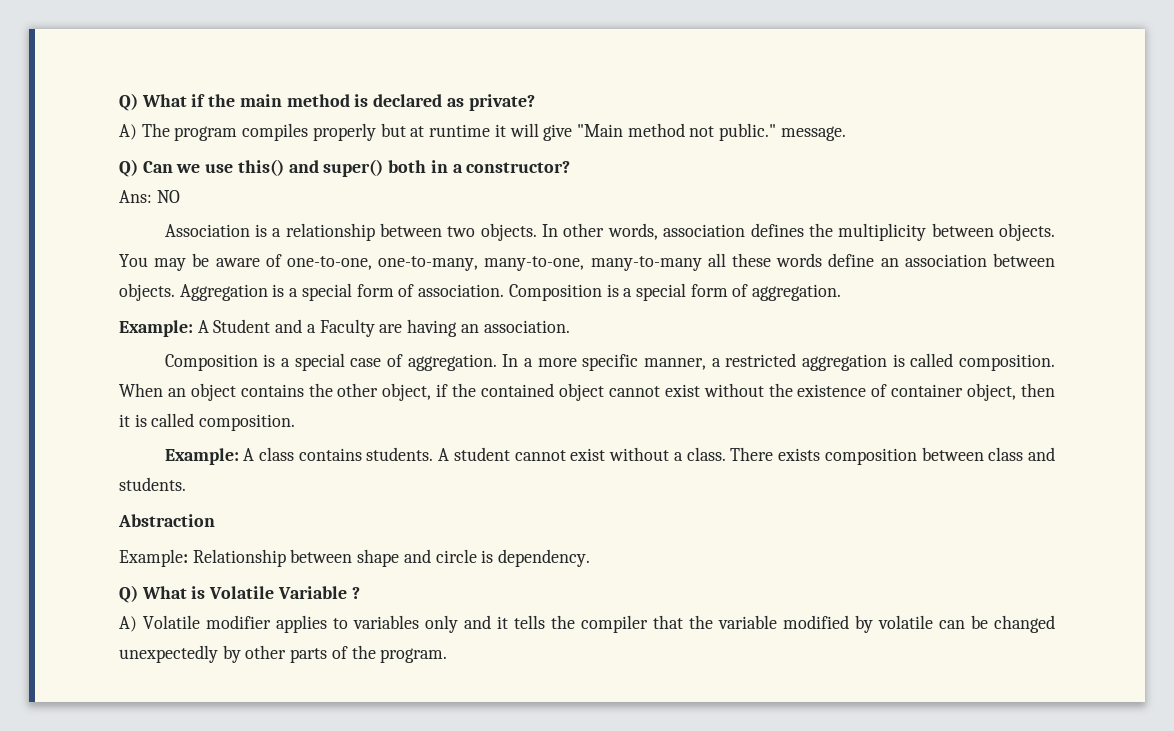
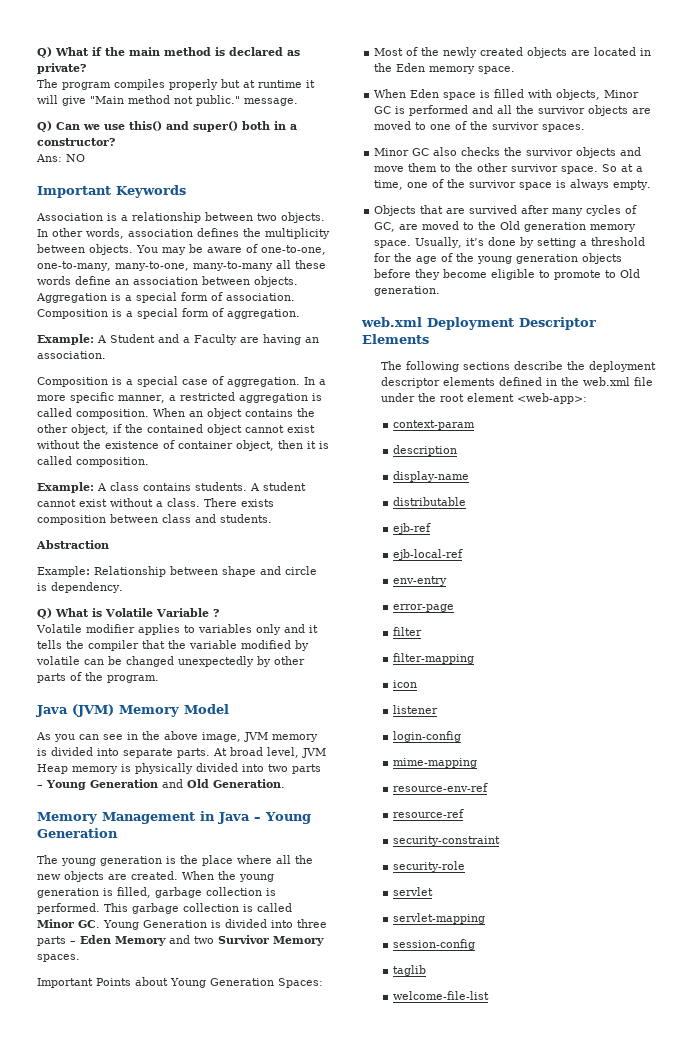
[119,124,137,140] A) -> (86, 68) none
(180, 196) none -> [37,185,186,198] // Important Keywords
[119,616,137,632] A) -> (219, 613) none
(448, 655) none -> [36,704,229,717] [36,731,318,742] [37,747,326,758] [37,763,321,774] [37,779,285,790] [37,811,311,824] [37,828,118,838] [37,855,313,866] [37,871,274,882] [37,887,276,898] [37,903,292,914] [37,919,327,930] [37,935,324,946] [37,954,80,962] [37,977,323,988] [374,47,652,58] [374,63,516,74] [374,89,640,100] [374,105,652,116] [374,121,586,132] [374,147,642,158] [374,163,644,174] [374,179,652,190] [374,205,638,216] [374,221,637,232] [374,237,646,248] [374,253,623,264] [374,269,641,280] [374,286,441,296] [361,317,596,330] [362,334,429,344] [380,361,656,372] [380,377,653,388] [380,393,587,404] [392,420,475,430] [392,445,457,456] [392,471,469,482] [392,497,466,506] [392,523,431,534] [392,549,463,560] [392,576,447,586] [392,604,454,612] [392,627,422,636] [392,653,474,664] [392,680,417,688] [392,705,438,714] [392,731,461,742] [392,758,477,768] [392,783,488,792] [392,809,464,818] [392,836,500,846] [392,861,465,872] [392,887,433,896] [392,913,485,924] [392,939,475,950] [392,965,426,976] [392,991,489,1000] // Java (JVM) Memory Model // As you can see in the above image, JVM memory is divided into separate parts. At broad level, JVM Heap memory is physically divided into two parts – Young Generation and Old Generation. // Memory Management in Java – Young Generation // The young generation is the place where all the new objects are created. When the young generation is filled, garbage collection is performed. This garbage collection is called Minor GC. Young Generation is divided into three parts – Eden Memory and two Survivor Memory spaces. // Important Points about Young Generation Spaces: // Most of the newly created objects are located in the Eden memory space. // When Eden space is filled with objects, Minor GC is performed and all the survivor objects are moved to one of the survivor spaces. // Minor GC also checks the survivor objects and move them to the other survivor space. So at a time, one of the survivor space is always empty. // Objects that are survived after many cycles of GC, are moved to the Old generation memory space. Usually, it’s done by setting a threshold for the age of the young generation objects before they become eligible to promote to Old generation. // web.xml Deployment Descriptor Elements // The following sections describe the deployment descriptor elements defined in the web.xml file under the root element <web-app>: // context-param // description // display-name // distributable // ejb-ref // ejb-local-ref // env-entry // error-page // filter // filter-mapping // icon // listener // login-config // mime-mapping // resource-env-ref // resource-ref // security-constraint // security-role // servlet // servlet-mapping // session-config // taglib // welcome-file-list

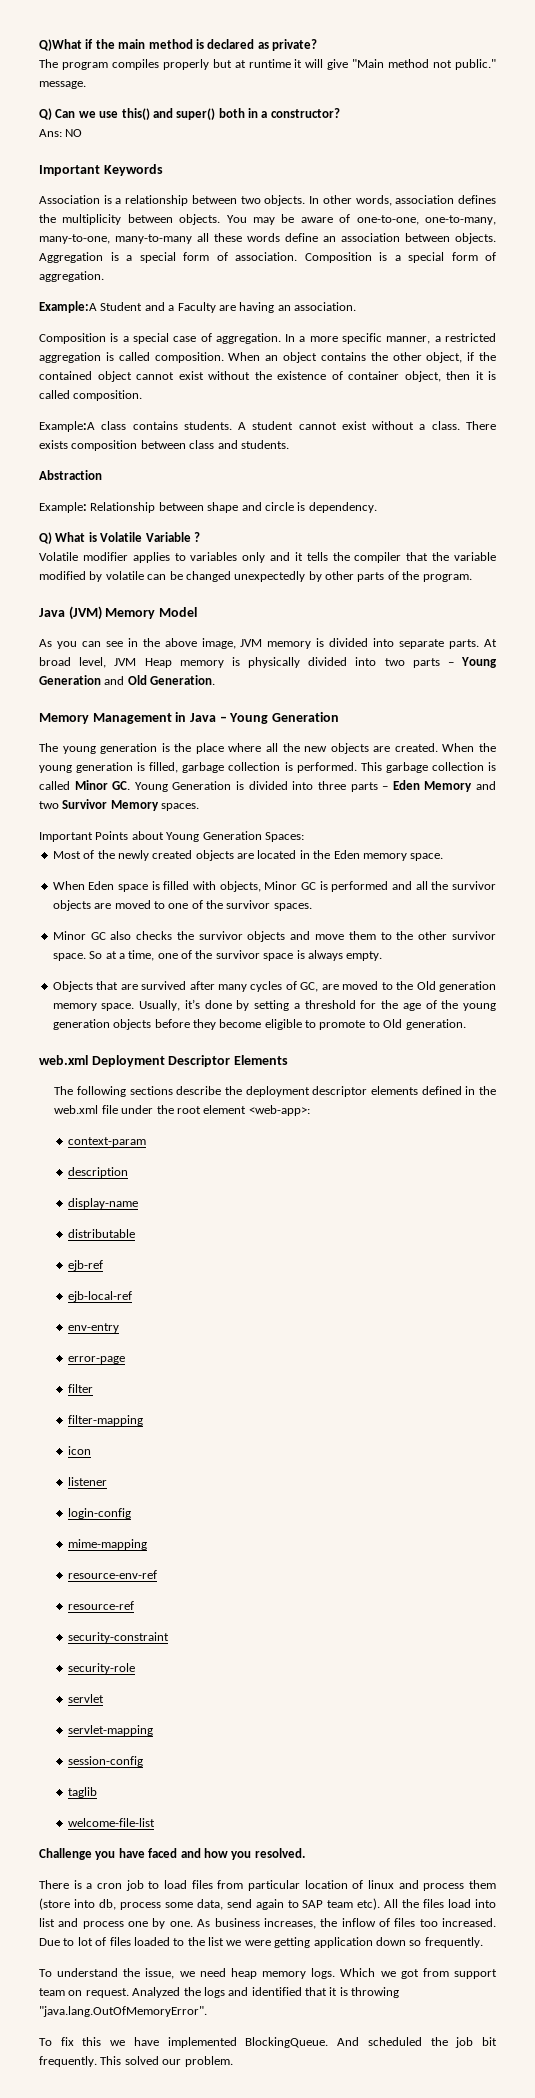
[37,47,89,58] Q) What -> [39,39,82,51] Q)What
[37,334,107,345] Example: A -> [39,301,97,313] Example:A
[37,482,107,493] Example: A -> [39,421,95,432] Example:A
(489, 995) none -> [39,1848,305,1860] [39,1880,497,1891] [39,1898,496,1910] [39,1918,496,1929] [39,1937,483,1948] [39,1968,497,1979] [39,1987,400,1998] [39,2006,207,2017] [39,2037,498,2048] [39,2056,233,2067] // Challenge you have faced and how you resolved. // There is a cron job to load files from particular location of linux and process them (store into db, process some data, send again to SAP team etc). All the files load into list and process one by one. As business increases, the inflow of files too increased. Due to lot of files loaded to the list we were getting application down so frequently. // To understand the issue, we need heap memory logs. Which we got from support team on request. Analyzed the logs and identified that it is throwing "java.lang.OutOfMemoryError". // To fix this we have implemented BlockingQueue. And scheduled the job bit frequently. This solved our problem.

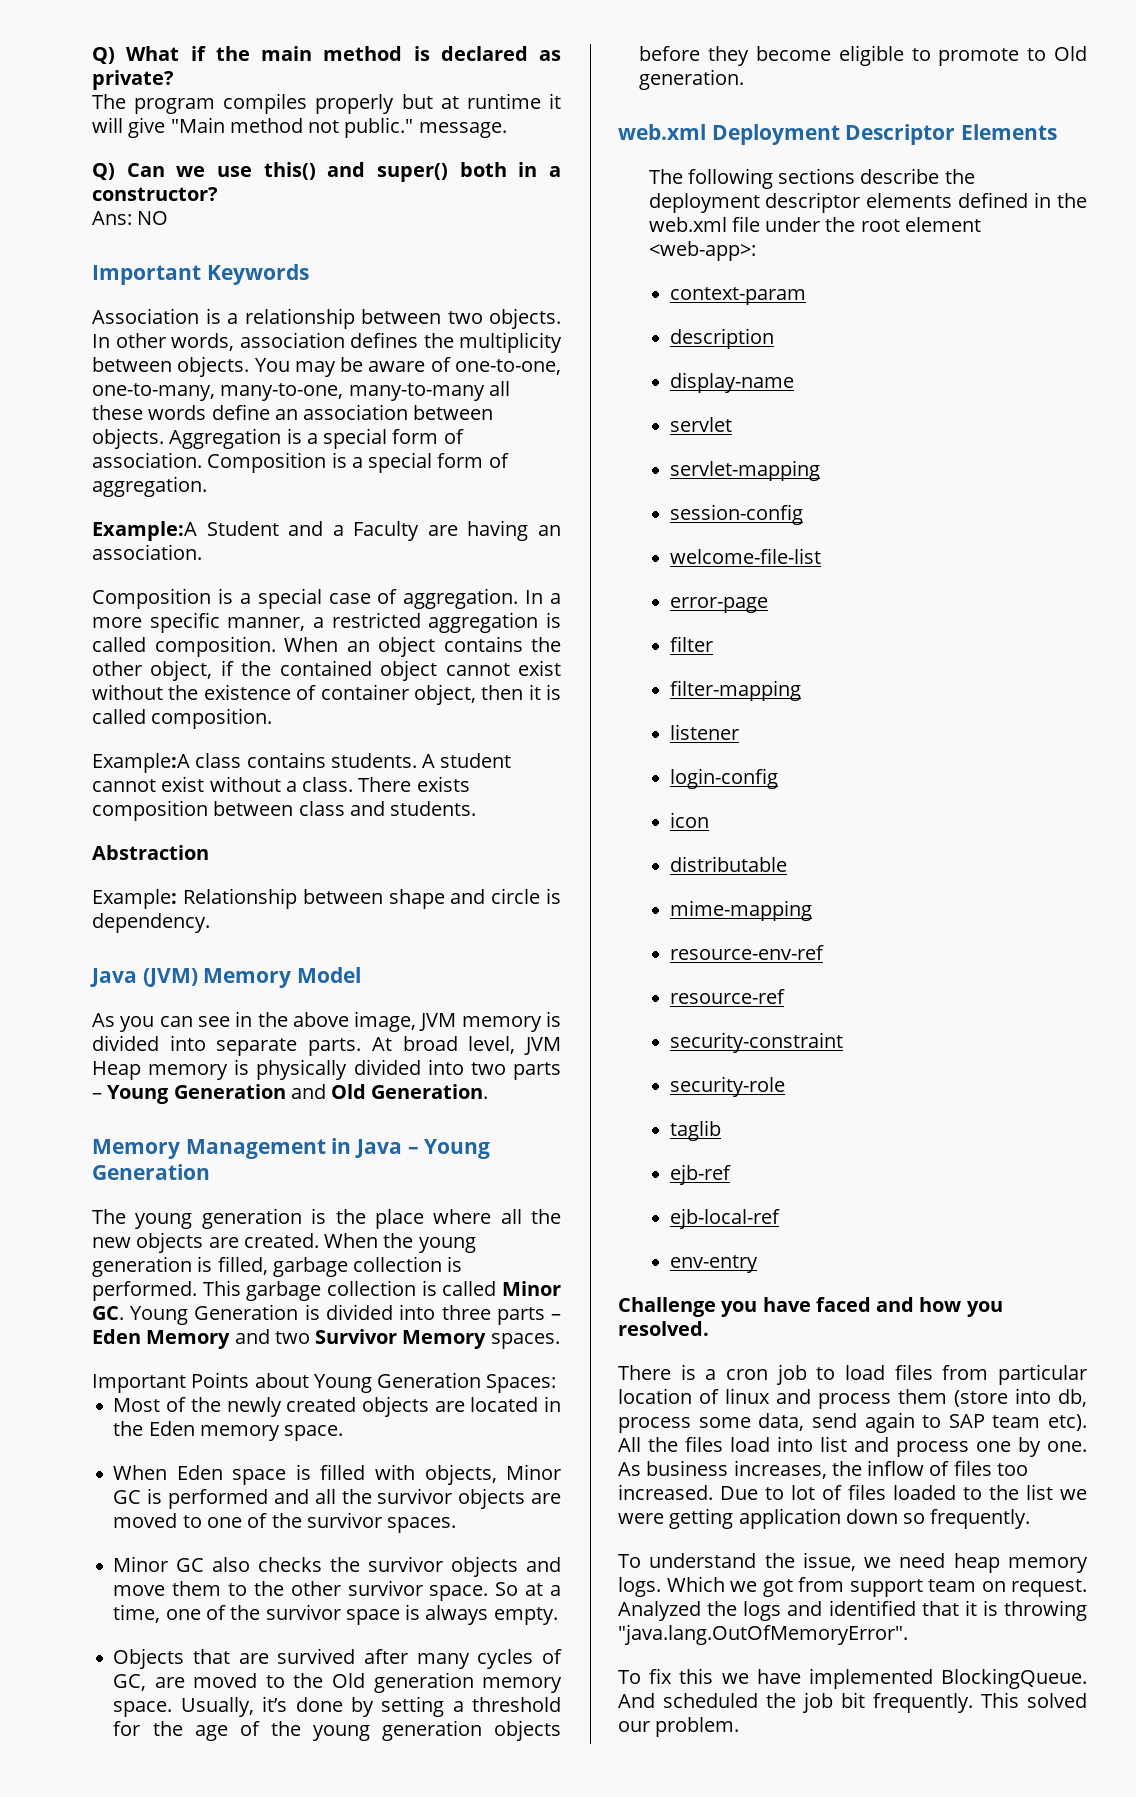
[39,39,82,51] Q)What -> [92,46,180,64] Q) What
[39,532,200,544] [39,552,497,563] [39,571,472,582] // Q) What is Volatile Variable ? // Volatile modifier applies to variables only and it tells the compiler that the variable modified by volatile can be changed unexpectedly by other parts of the program. -> (210, 923) none
[68,1229,136,1238] [68,1260,104,1271] [68,1291,133,1302] [68,1323,120,1333] distributable // ejb-ref // ejb-local-ref // env-entry -> [669,417,732,432] [669,460,820,481] [669,504,803,525] [669,548,821,564] servlet // servlet-mapping // session-config // welcome-file-list
[68,1446,92,1455] // icon -> (801, 690) none
(132, 1513) none -> [669,812,709,828] [669,856,787,872] // icon // distributable
[68,1694,105,1703] [68,1725,154,1736] [68,1756,144,1767] [68,1787,98,1798] [68,1818,156,1827] servlet // servlet-mapping // session-config // taglib // welcome-file-list -> [669,1120,721,1141] [669,1164,731,1185] [669,1208,780,1229] [669,1255,758,1273] taglib // ejb-ref // ejb-local-ref // env-entry

